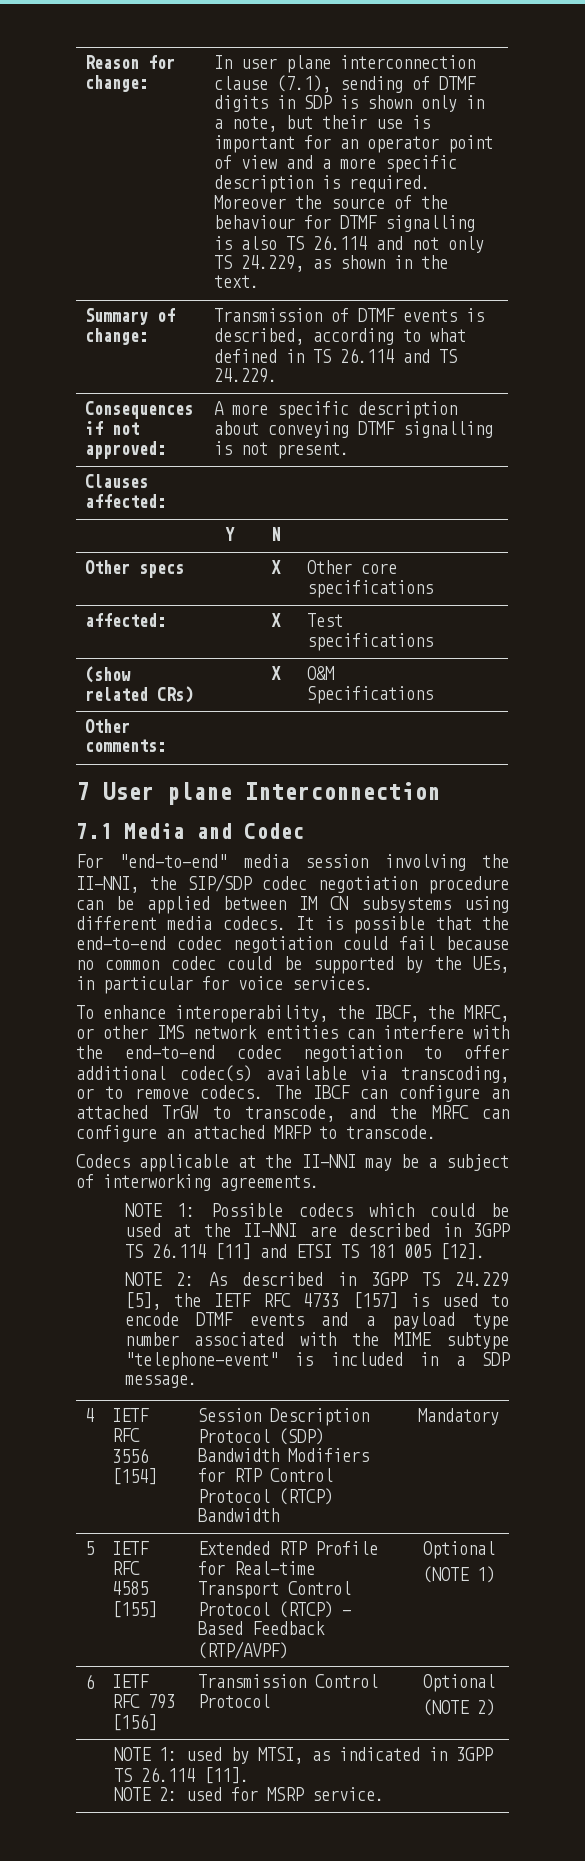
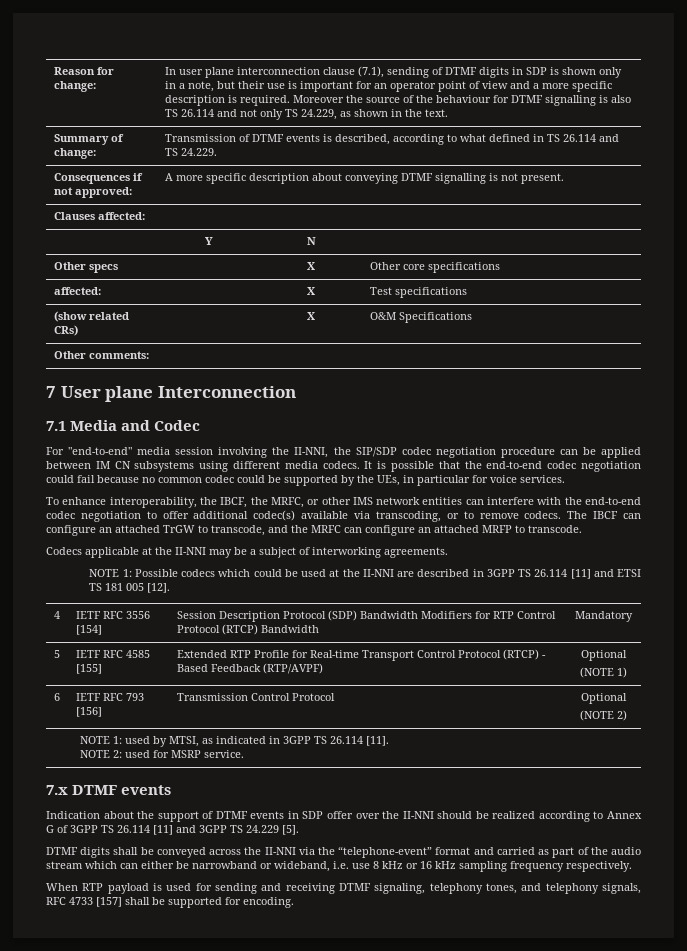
[124,1272,510,1287] [124,1292,509,1310] [124,1312,510,1330] [124,1332,509,1350] [124,1352,510,1370] [124,1375,197,1388] // NOTE 2: As described in 3GPP TS 24.229 [5], the IETF RFC 4733 [157] is used to encode DTMF events and a payload type number associated with the MIME subtype "telephone-event" is included in a SDP message. -> (171, 588) none
(385, 1794) none -> [46,785,172,795] [46,811,642,822] [46,825,299,835] [46,846,641,858] [46,861,632,872] [46,883,641,894] [46,897,294,908] // 7.x DTMF events // Indication about the support of DTMF events in SDP offer over the II-NNI should be realized according to Annex G of 3GPP TS 26.114 [11] and 3GPP TS 24.229 [5]. // DTMF digits shall be conveyed across the II-NNI via the “telephone-event” format and carried as part of the audio stream which can either be narrowband or wideband, i.e. use 8 kHz or 16 kHz sampling frequency respectively. // When RTP payload is used for sending and receiving DTMF signaling, telephony tones, and telephony signals, RFC 4733 [157] shall be supported for encoding.

